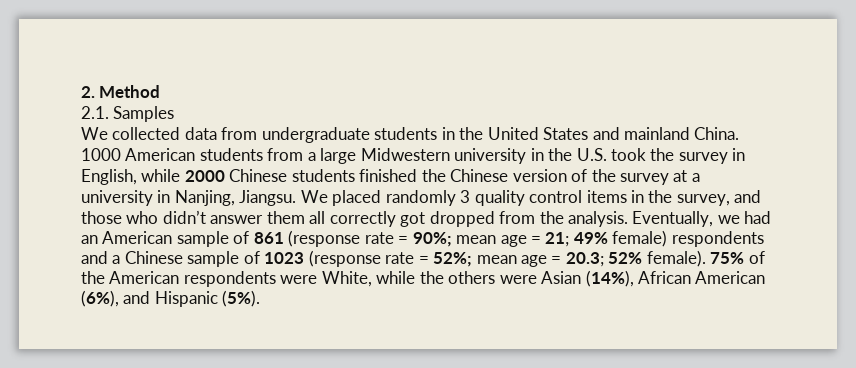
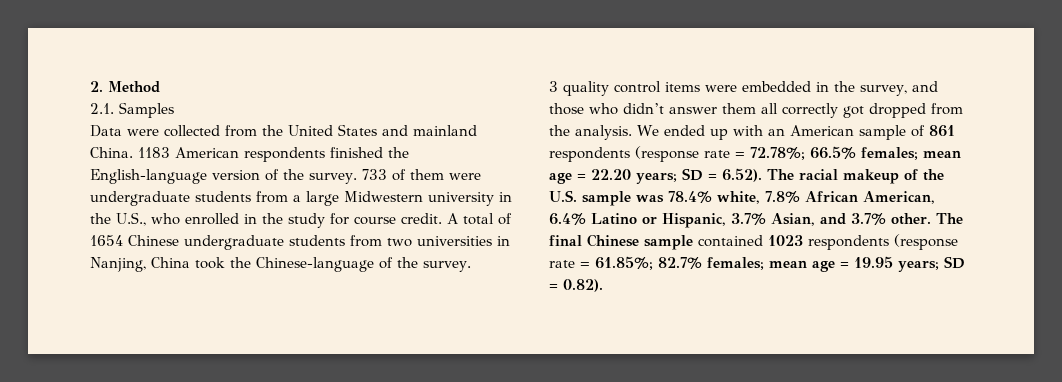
[81,127,455,143] We collected data from undergraduate students in -> [90,125,257,137] Data were collected from
[81,148,196,161] 1000 American -> [138,147,409,162] [90,169,481,184] [90,191,190,206] 1183 American respondents finished the English-language version of the survey. 733 of them were undergraduate
[576,148,746,164] [81,169,700,185] [81,190,456,206] U.S. took the survey in English, while 2000 Chinese students finished the Chinese version of the survey at a university in Nanjing, Jiangsu. We placed randomly -> [116,212,512,228] [90,235,510,250] [90,257,471,272] U.S., who enrolled in the study for course credit. A total of 1654 Chinese undergraduate students from two universities in Nanjing, China took the Chinese-language of the survey. //
(627, 196) none -> [705,81,811,92] were embedded
[632,211,772,227] Eventually, we had -> [637,125,763,140] We ended up with
[288,230,764,247] [81,250,765,267] [81,270,766,287] [81,290,261,307] (response rate = 90%; mean age = 21; 49% female) respondents and a Chinese sample of 1023 (response rate = 52%; mean age = 20.3; 52% female). 75% of the American respondents were White, while the others were Asian (14%), African American (6%), and Hispanic (5%). -> [549,146,961,162] [549,168,944,184] [549,190,935,206] [549,213,963,228] [549,234,958,250] [549,256,965,272] [549,279,603,292] respondents (response rate = 72.78%; 66.5% females; mean age = 22.20 years; SD = 6.52). The racial makeup of the U.S. sample was 78.4% white, 7.8% African American, 6.4% Latino or Hispanic, 3.7% Asian, and 3.7% other. The final Chinese sample contained 1023 respondents (response rate = 61.85%; 82.7% females; mean age = 19.95 years; SD = 0.82).

